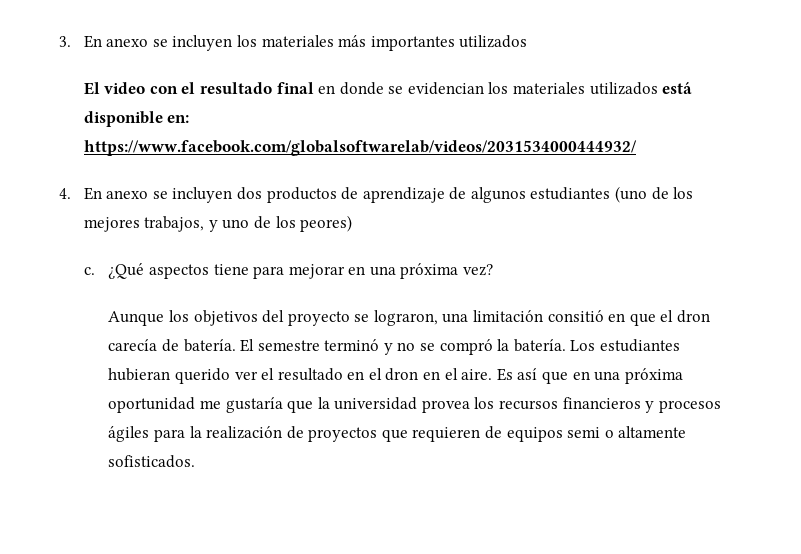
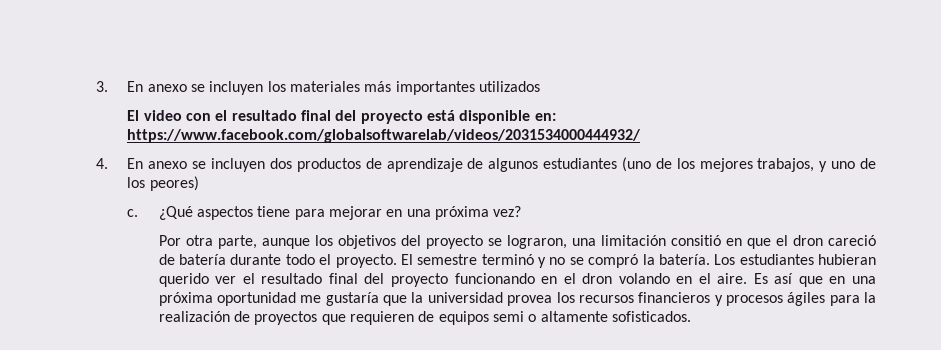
[318,82,658,95] en donde se evidencian los materiales utilizados -> [335,110,423,124] del proyecto
[108,311,165,326] Aunque -> [158,235,310,249] Por otra parte, aunque
[108,339,236,352] carecía de batería. -> [827,235,876,246] [158,254,397,268] careció de batería durante todo el proyecto.
(343, 374) none -> [328,273,535,287] final del proyecto funcionando
(419, 374) none -> [618,273,670,284] volando

